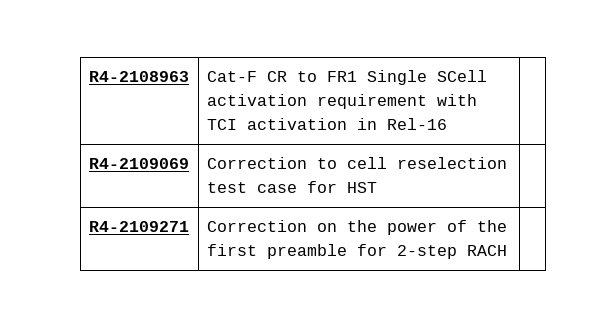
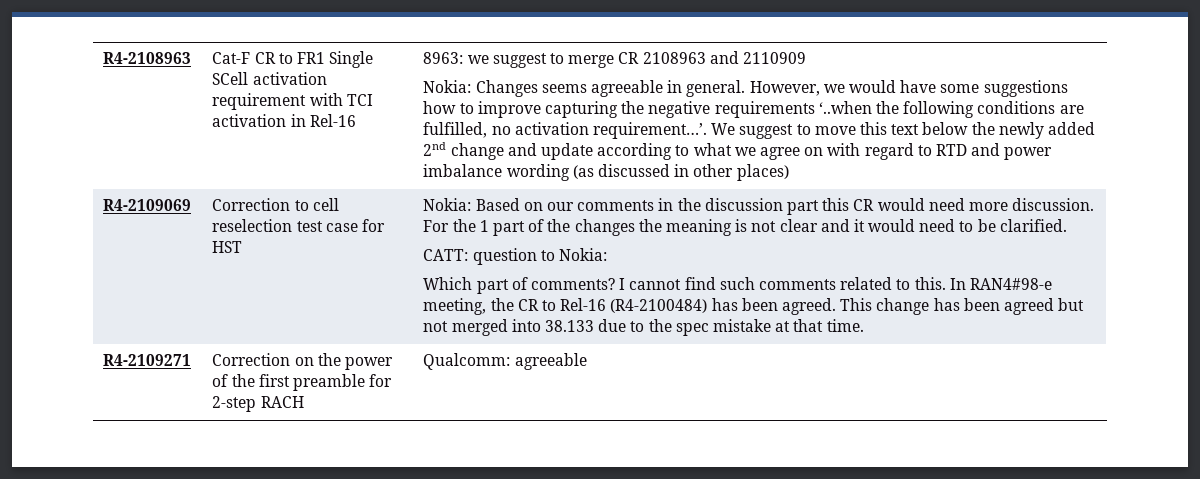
(447, 124) none -> [423,51,806,68] [423,80,1068,97] [423,101,1084,118] [423,122,1095,139] [423,142,1053,160] [423,164,789,181] 8963: we suggest to merge CR 2108963 and 2110909 // Nokia: Changes seems agreeable in general. However, we would have some suggestions how to improve capturing the negative requirements ‘..when the following conditions are fulfilled, no activation requirement…’. We suggest to move this text below the newly added 2nd change and update according to what we agree on with regard to RTD and power imbalance wording (as discussed in other places)
(377, 187) none -> [423,198,1095,215] [423,219,1067,236] [423,248,608,265] [423,277,1052,294] [423,298,1085,315] [423,319,864,336] Nokia: Based on our comments in the discussion part this CR would need more discussion. For the 1 part of the changes the meaning is not clear and it would need to be clarified. // CATT: question to Nokia: // Which part of comments? I cannot find such comments related to this. In RAN4#98-e meeting, the CR to Rel-16 (R4-2100484) has been agreed. This change has been agreed but not merged into 38.133 due to the spec mistake at that time.
(507, 250) none -> [423,353,587,370] Qualcomm: agreeable

